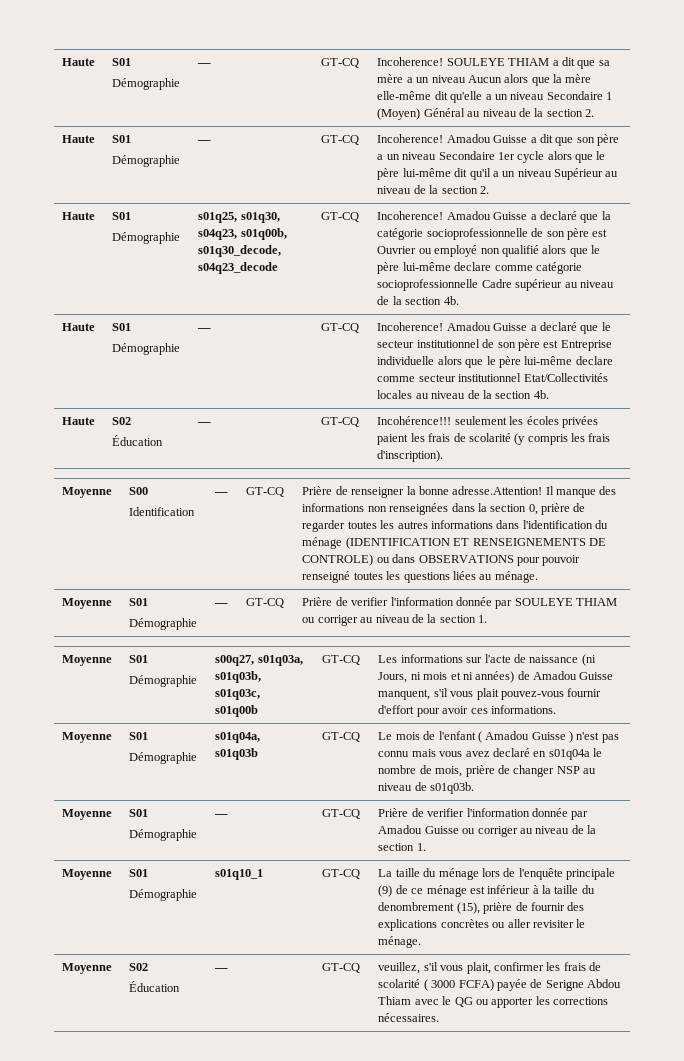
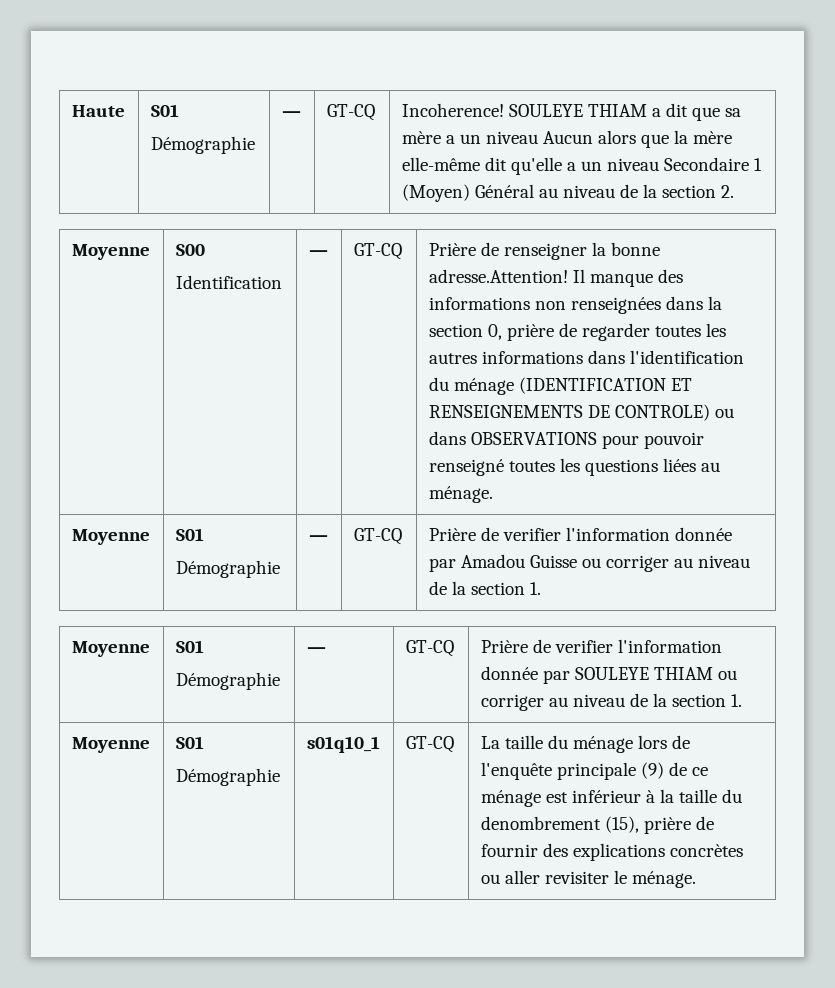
[62,135,96,143] [112,135,132,143] [112,155,181,167] [197,140,212,143] [321,135,360,145] [377,134,620,146] [377,151,606,163] [377,168,619,180] [377,185,489,194] [62,212,96,220] [112,212,132,220] [112,232,181,244] [198,212,280,223] [198,228,287,240] [198,245,282,257] [198,262,279,274] [321,212,360,222] [377,211,611,223] [377,228,608,240] [377,245,601,257] [377,262,582,274] [377,279,614,291] [377,296,459,305] [62,323,96,331] [112,323,132,331] [112,343,181,355] [197,328,212,331] [321,323,360,333] [377,322,611,334] [377,339,612,351] [377,356,613,368] [377,373,608,382] [377,390,549,399] [62,417,96,425] [112,417,132,425] [112,435,164,446] [197,422,212,425] [321,417,360,427] [377,416,598,428] [377,433,611,445] [377,450,444,462] // Haute | S01 // Démographie | — | GT-CQ | Incoherence! Amadou Guisse a dit que son père a un niveau Secondaire 1er cycle alors que le père lui-même dit qu'il a un niveau Supérieur au niveau de la section 2. // Haute | S01 // Démographie | s01q25, s01q30, s04q23, s01q00b, s01q30_decode, s04q23_decode | GT-CQ | Incoherence! Amadou Guisse a declaré que la catégorie socioprofessionnelle de son père est Ouvrier ou employé non qualifié alors que le père lui-même declare comme catégorie socioprofessionnelle Cadre supérieur au niveau de la section 4b. // Haute | S01 // Démographie | — | GT-CQ | Incoherence! Amadou Guisse a declaré que le secteur institutionnel de son père est Entreprise individuelle alors que le père lui-même declare comme secteur institutionnel Etat/Collectivités locales au niveau de la section 4b. // Haute | S02 // Éducation | — | GT-CQ | Incohérence!!! seulement les écoles privées paient les frais de scolarité (y compris les frais d'inscription). -> (734, 191) none
[514,598,618,606] SOULEYE THIAM -> [460,554,577,568] Amadou Guisse
[129,675,198,687] [215,655,303,666] [215,671,262,683] [215,689,261,700] [215,705,259,717] [322,655,361,665] [378,654,596,666] [378,671,614,683] [378,688,602,700] [378,705,556,717] [62,732,113,743] [129,732,149,740] [129,752,198,764] [215,732,261,743] [215,748,259,760] [322,732,361,742] [378,731,619,743] [378,748,603,760] [378,765,597,777] [378,782,475,794] [62,809,113,820] [129,809,149,817] [129,829,198,841] [214,814,229,817] [322,809,361,819] [378,808,589,820] [378,825,459,834] // Démographie | s00q27, s01q03a, s01q03b, s01q03c, s01q00b | GT-CQ | Les informations sur l'acte de naissance (ni Jours, ni mois et ni années) de Amadou Guisse manquent, s'il vous plait pouvez-vous fournir d'effort pour avoir ces informations. // Moyenne | S01 // Démographie | s01q04a, s01q03b | GT-CQ | Le mois de l'enfant ( Amadou Guisse ) n'est pas connu mais vous avez declaré en s01q04a le nombre de mois, prière de changer NSP au niveau de s01q03b. // Moyenne | S01 // Démographie | — | GT-CQ | Prière de verifier l'information donnée par Amadou Guisse -> [175,672,280,690] [306,647,326,653] [405,640,454,657] [480,639,722,653] [480,666,713,684] // Démographie | — | GT-CQ | Prière de verifier l'information donnée par SOULEYE THIAM
[62,963,113,974] [129,963,149,971] [129,981,181,992] [214,968,229,971] [322,963,361,973] [378,962,602,974] [378,979,622,991] [378,996,609,1008] [378,1013,440,1022] // Moyenne | S02 // Éducation | — | GT-CQ | veuillez, s'il vous plait, confirmer les frais de scolarité ( 3000 FCFA) payée de Serigne Abdou Thiam avec le QG ou apporter les corrections nécessaires. -> (696, 879) none

